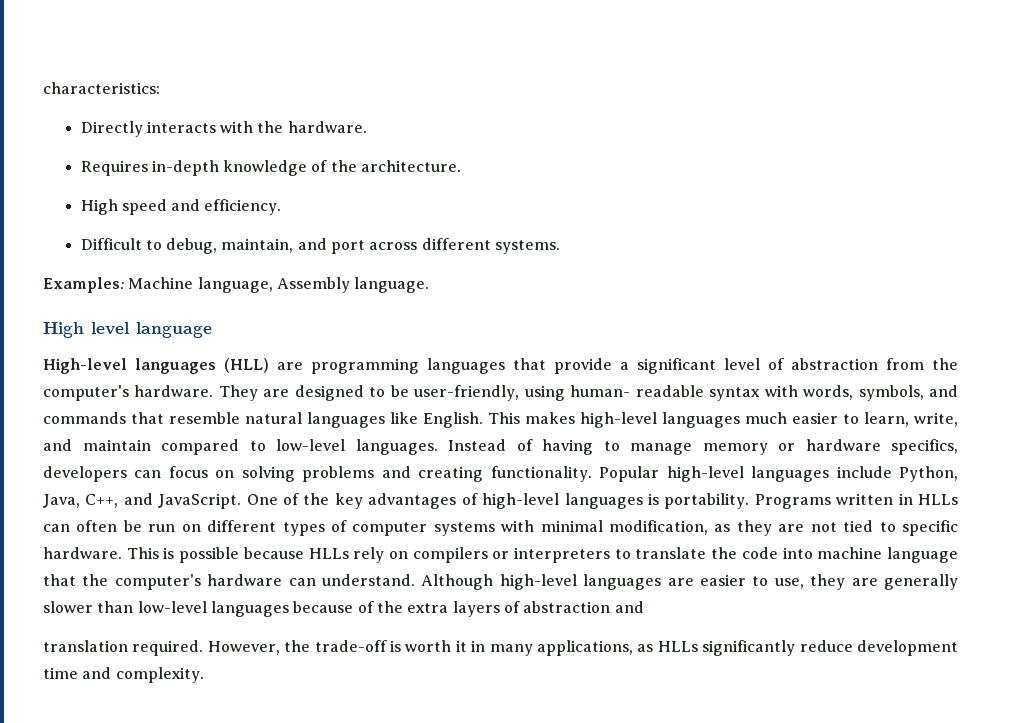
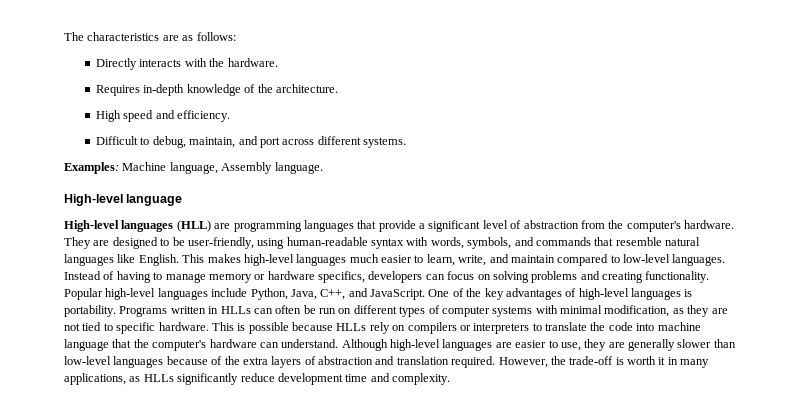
[43,82,160,94] characteristics: -> [64,32,236,41] The characteristics are as follows:
[43,322,129,338] High level -> [64,194,123,206] High-level
[570,385,704,397] human- readable -> [286,237,368,246] human-readable
(644, 607) // -> (395, 360) none

